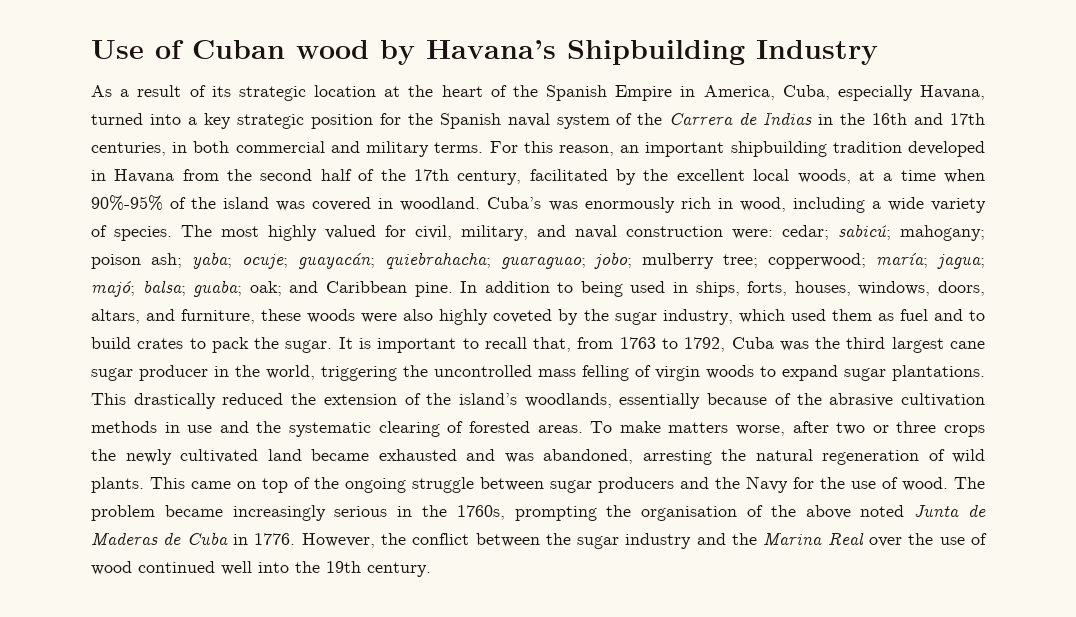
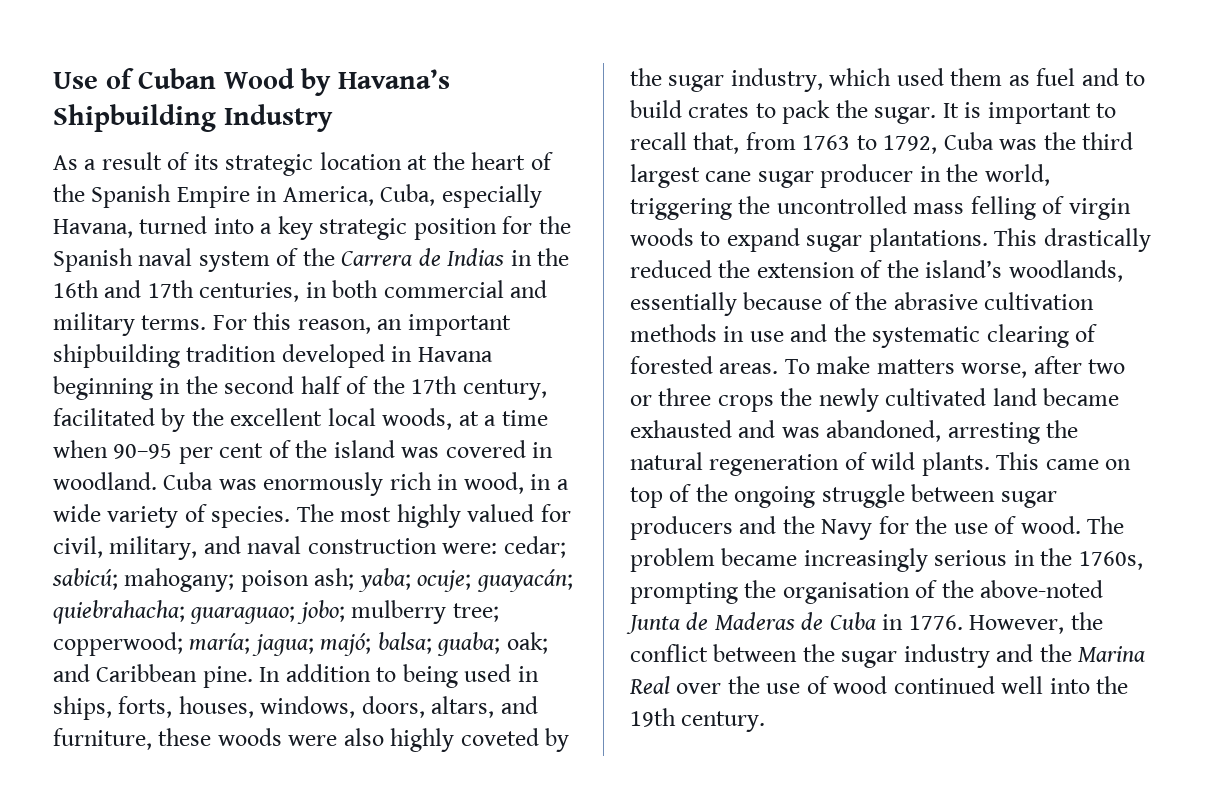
[296,40,369,59] wood -> [223,68,295,89] Wood
[182,169,219,181] from -> [53,376,181,400] beginning in
[91,195,163,211] 90%-95% -> [113,443,264,464] 90–95 per cent
[487,197,542,209] Cuba’s -> [163,472,214,490] Cuba
[792,197,865,213] including -> [530,474,552,490] in
[805,505,905,519] above noted -> [980,580,1104,598] above-noted

